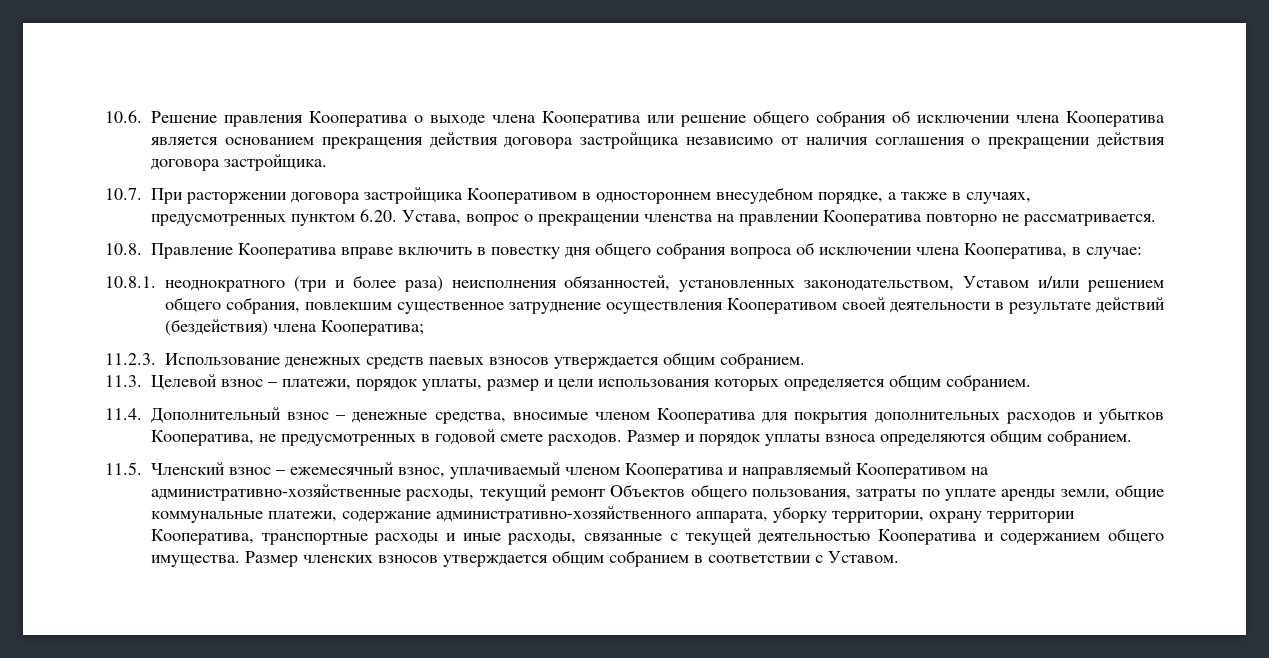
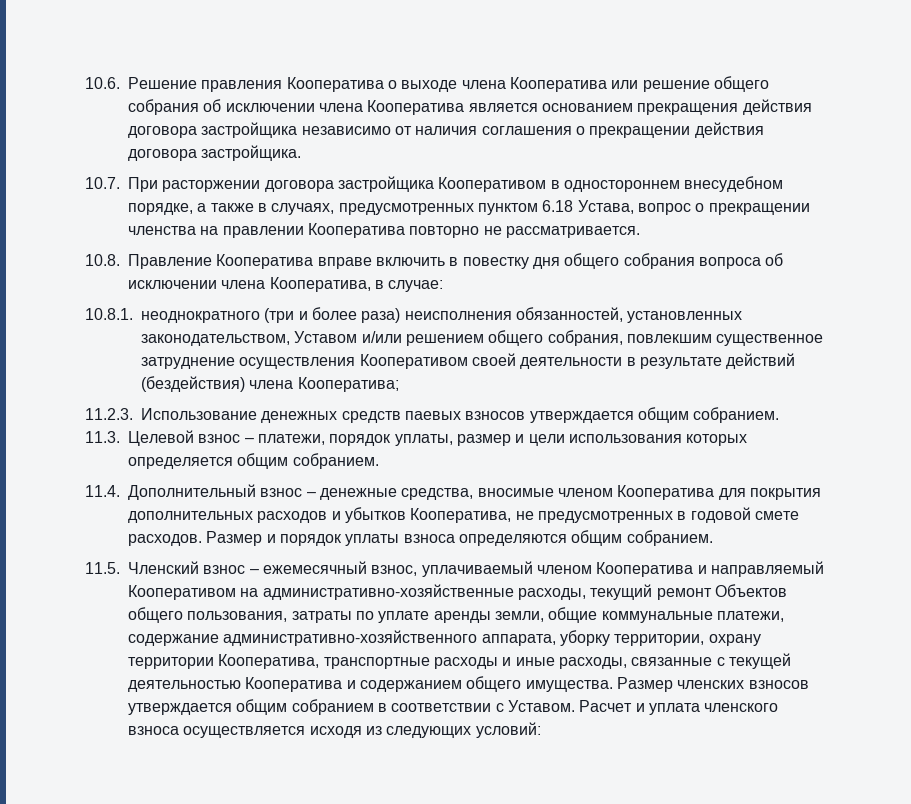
[360,209,397,222] 6.20. -> [542,200,574,212] 6.18
(899, 557) none -> [579,700,779,715] [128,722,541,738] Расчет и уплата членского взноса осуществляется исходя из следующих условий:

